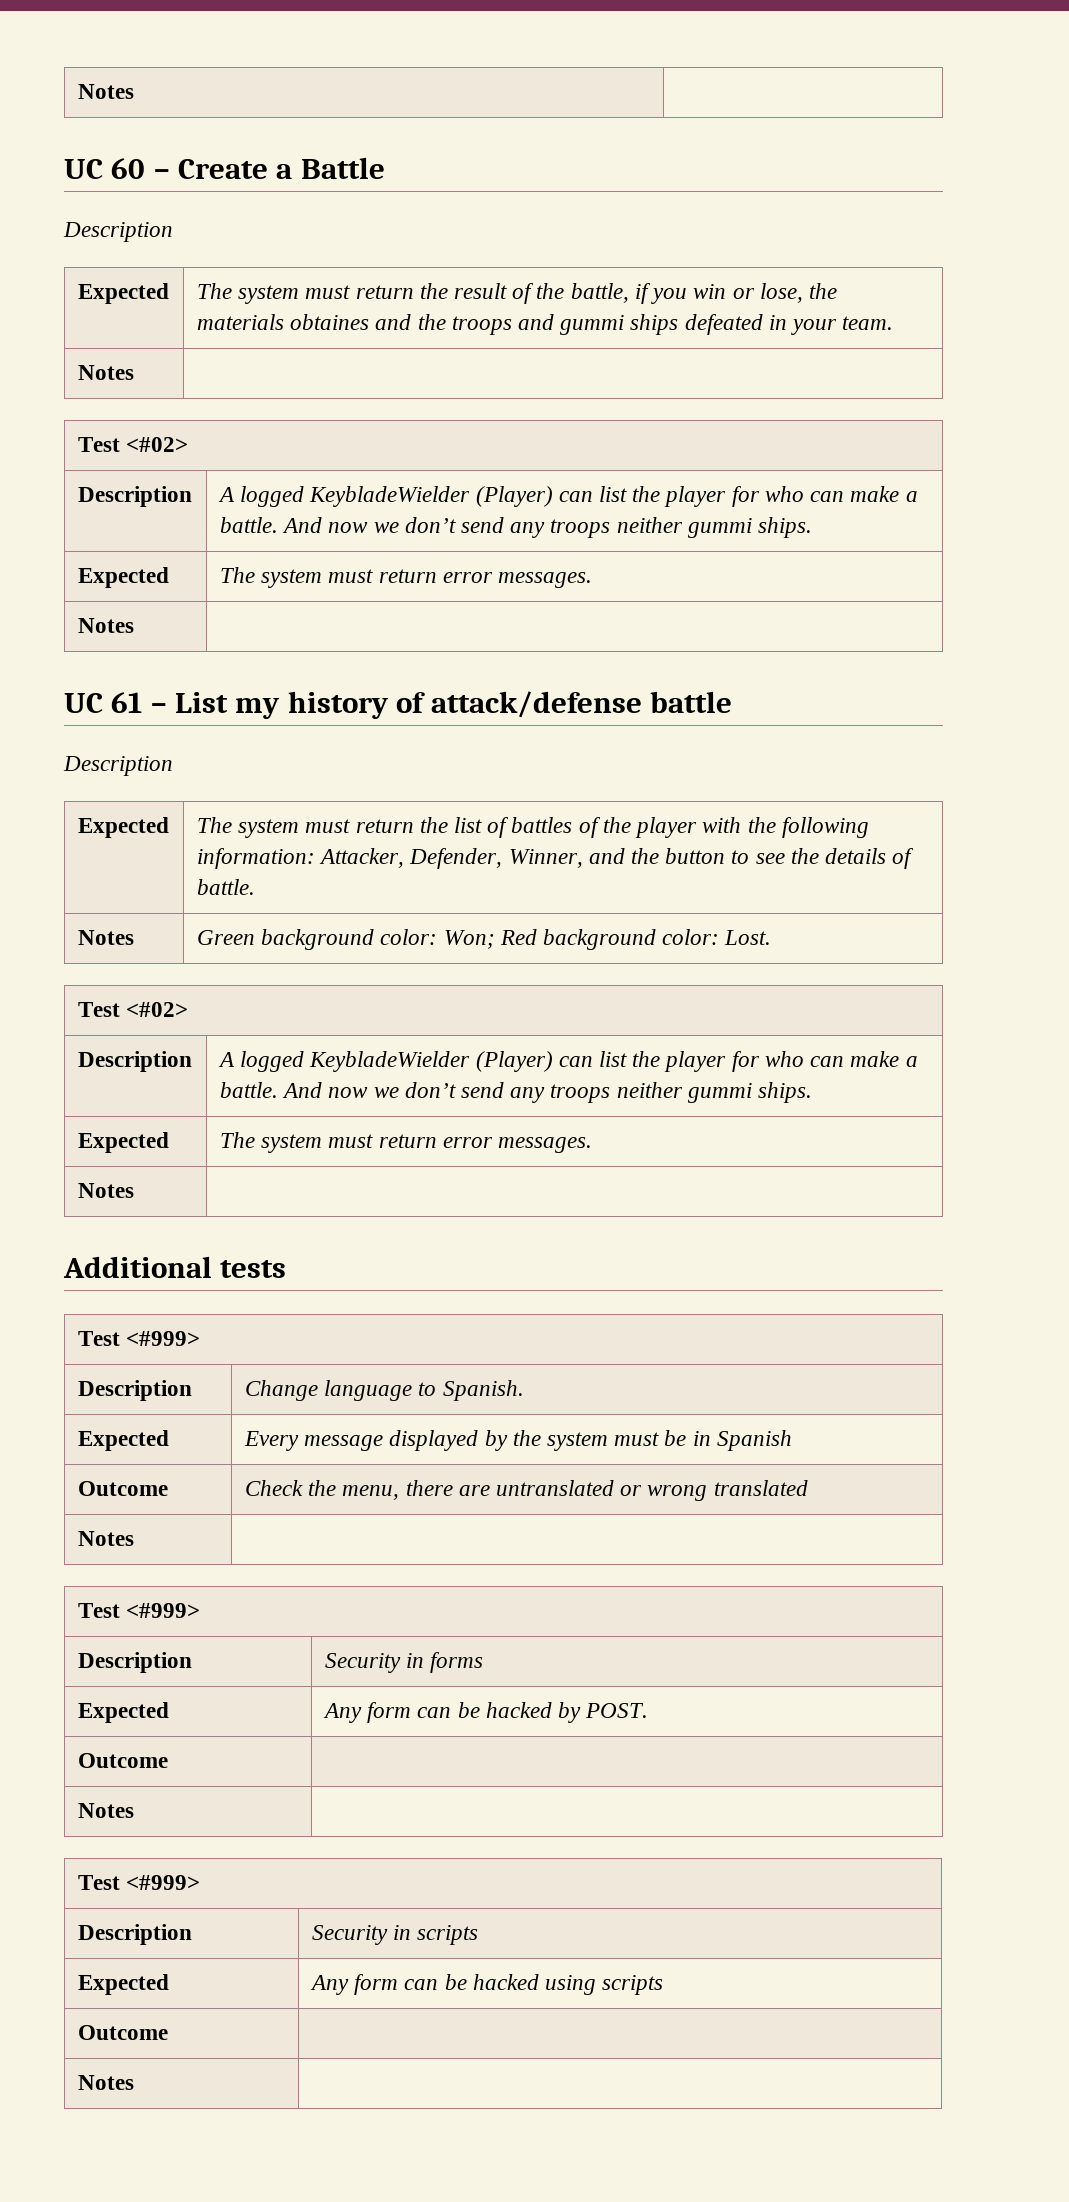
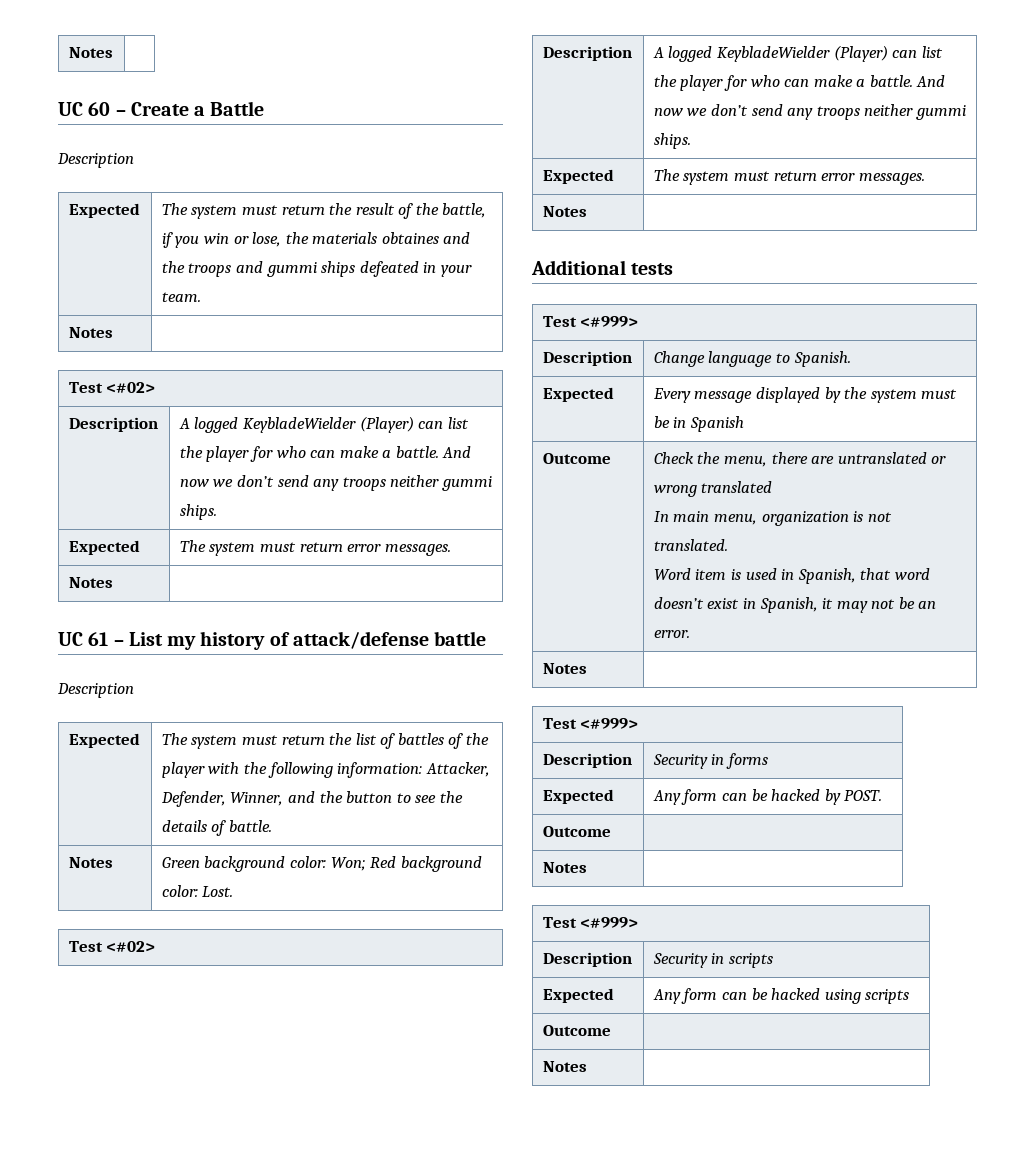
(808, 1488) none -> [653,511,892,526] [653,539,728,551] [653,568,930,584] [653,597,937,613] [653,630,690,638] // In main menu, organization is not translated. // Word item is used in Spanish, that word doesn’t exist in Spanish, it may not be an error.

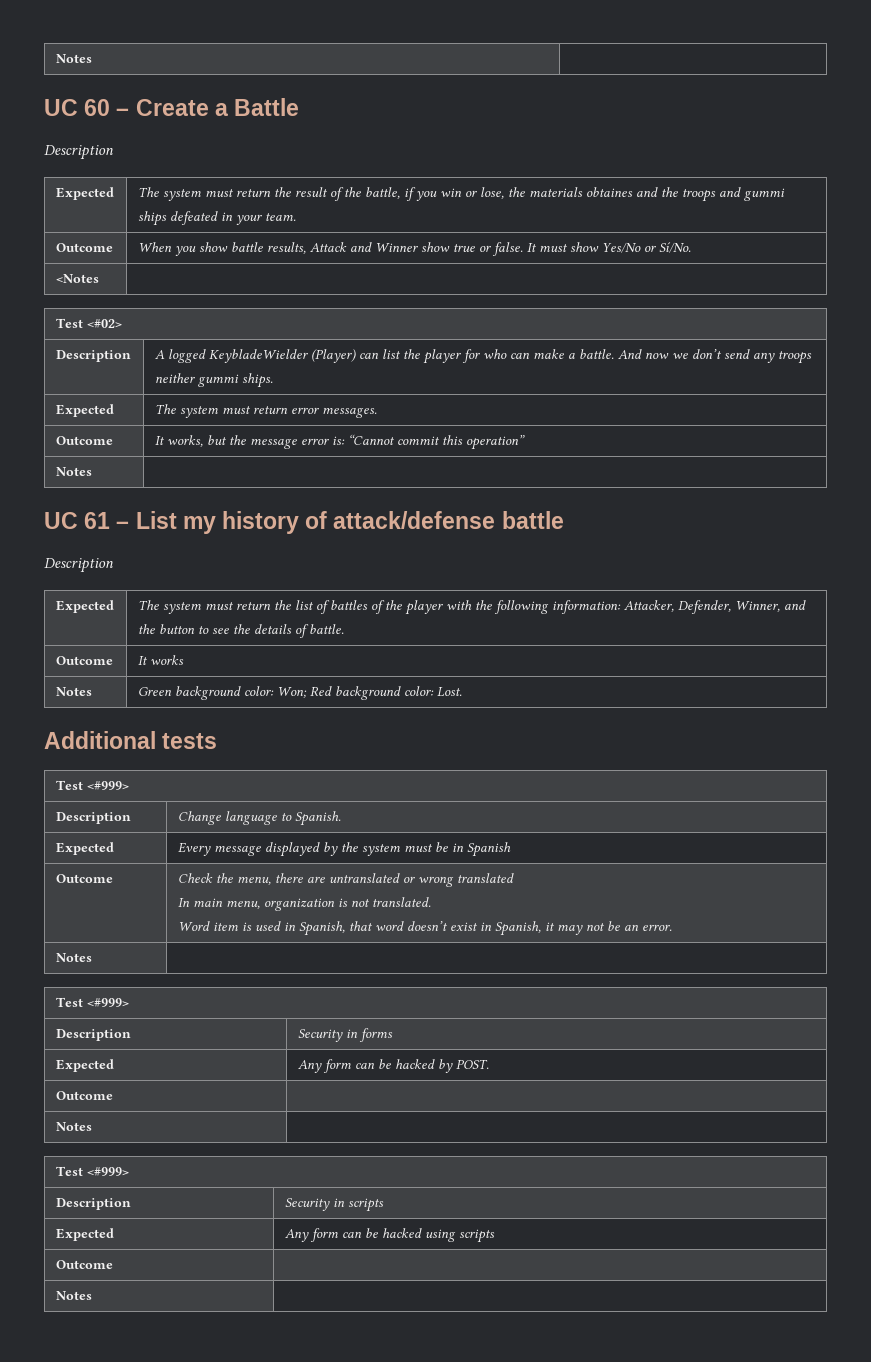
[68,327,113,338] Notes -> [55,243,113,252] [137,242,691,256] [55,274,99,283] Outcome | When you show battle results, Attack and Winner show true or false. It must show Yes/No or Sí/No. // <Notes
(451, 550) none -> [55,436,113,445] [154,434,525,450] // Outcome | It works, but the message error is: “Cannot commit this operation”
(272, 826) none -> [55,656,113,665] [137,655,184,665] // Outcome | It works
[68,941,156,952] [542,46,632,61] [652,45,943,62] [653,75,946,91] [653,104,966,120] [653,133,691,149] [542,169,614,184] [653,169,925,185] [542,206,587,217] // Test <#02> // Description | A logged KeybladeWielder (Player) can list the player for who can make a battle. And now we don’t send any troops neither gummi ships. // Expected | The system must return error messages. // Notes | -> (462, 692) none

